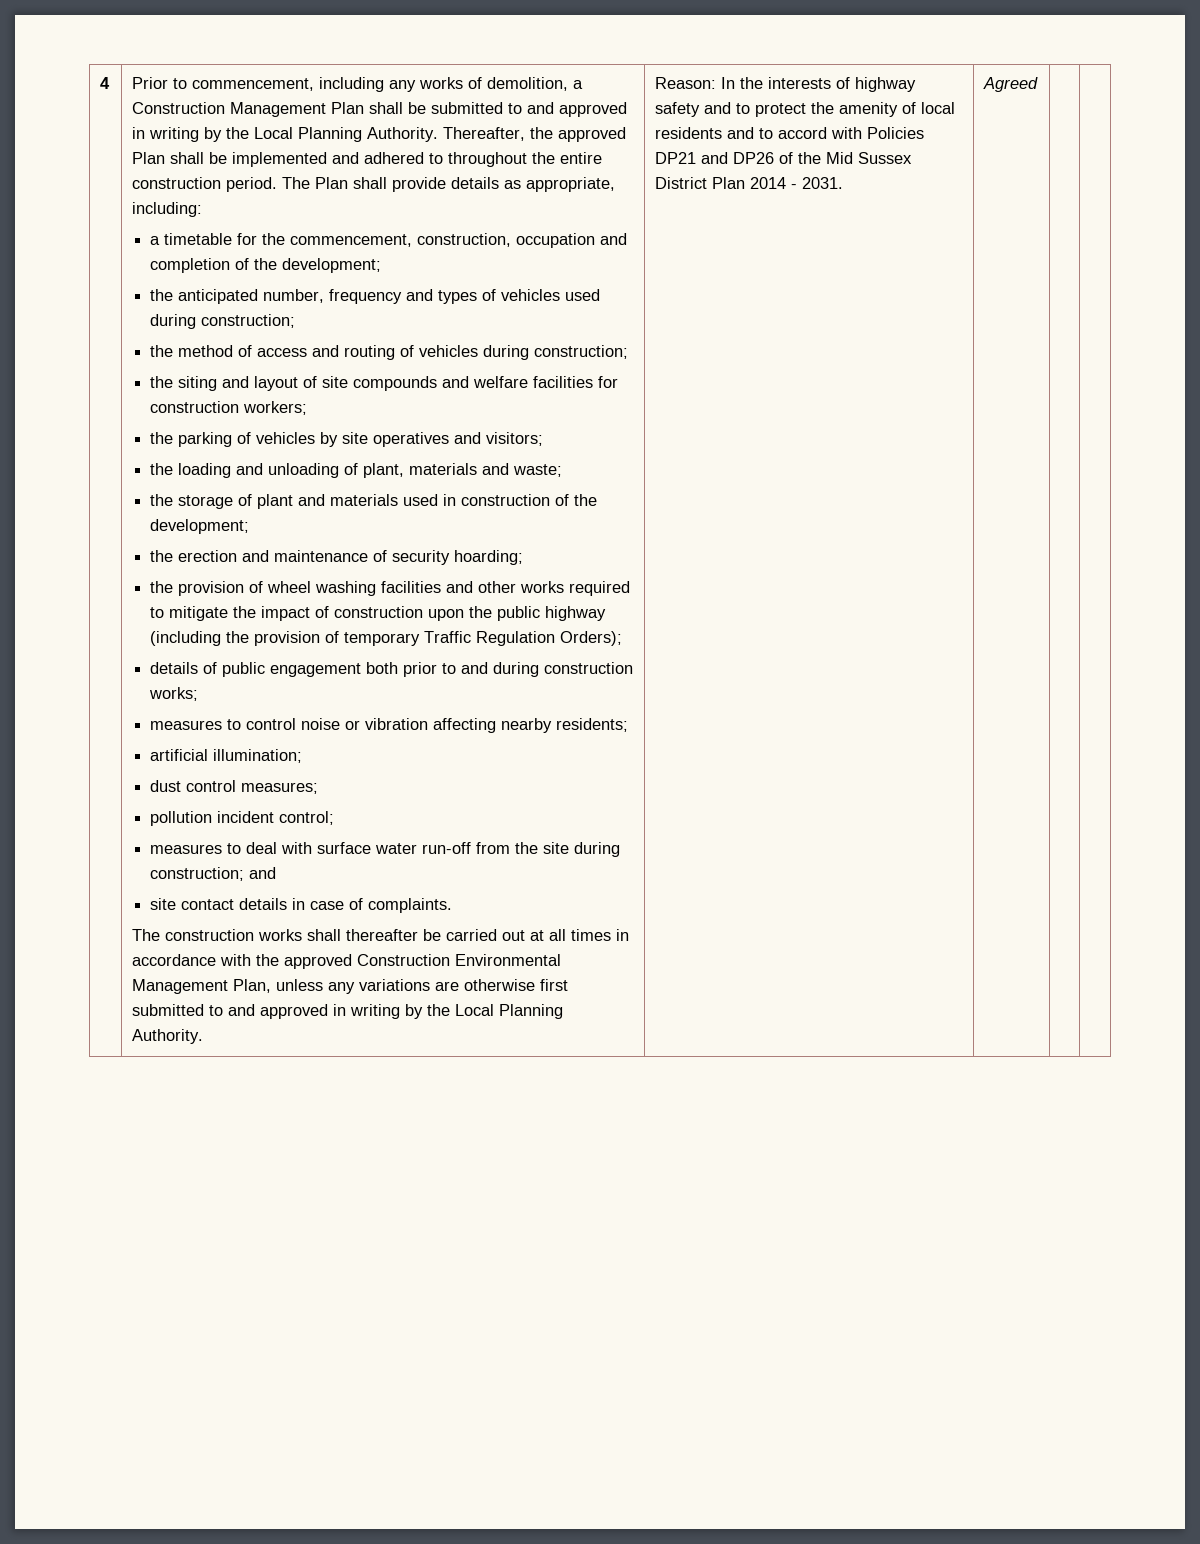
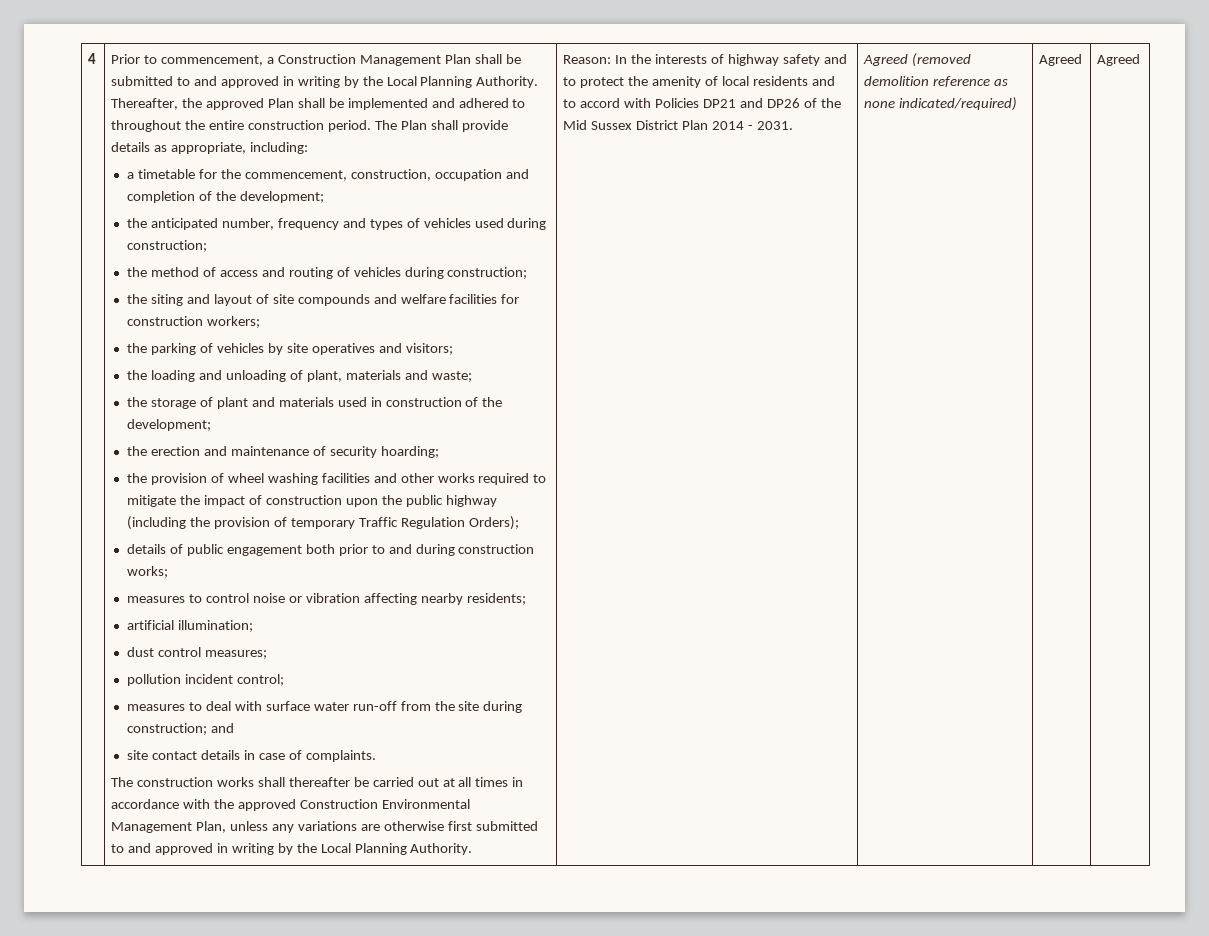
[319,77,569,92] including any works of demolition, -> (264, 60) none
(1039, 84) | | -> [912,53,972,67] [864,76,1009,87] [864,97,1018,111] [1039,54,1083,66] [1097,54,1141,66] (removed demolition reference as none indicated/required) | Agreed | Agreed

